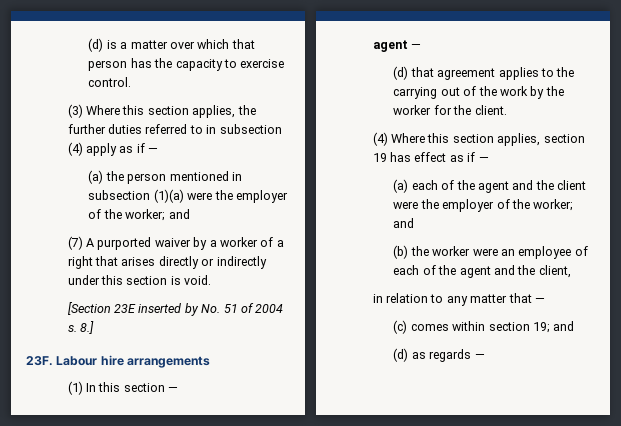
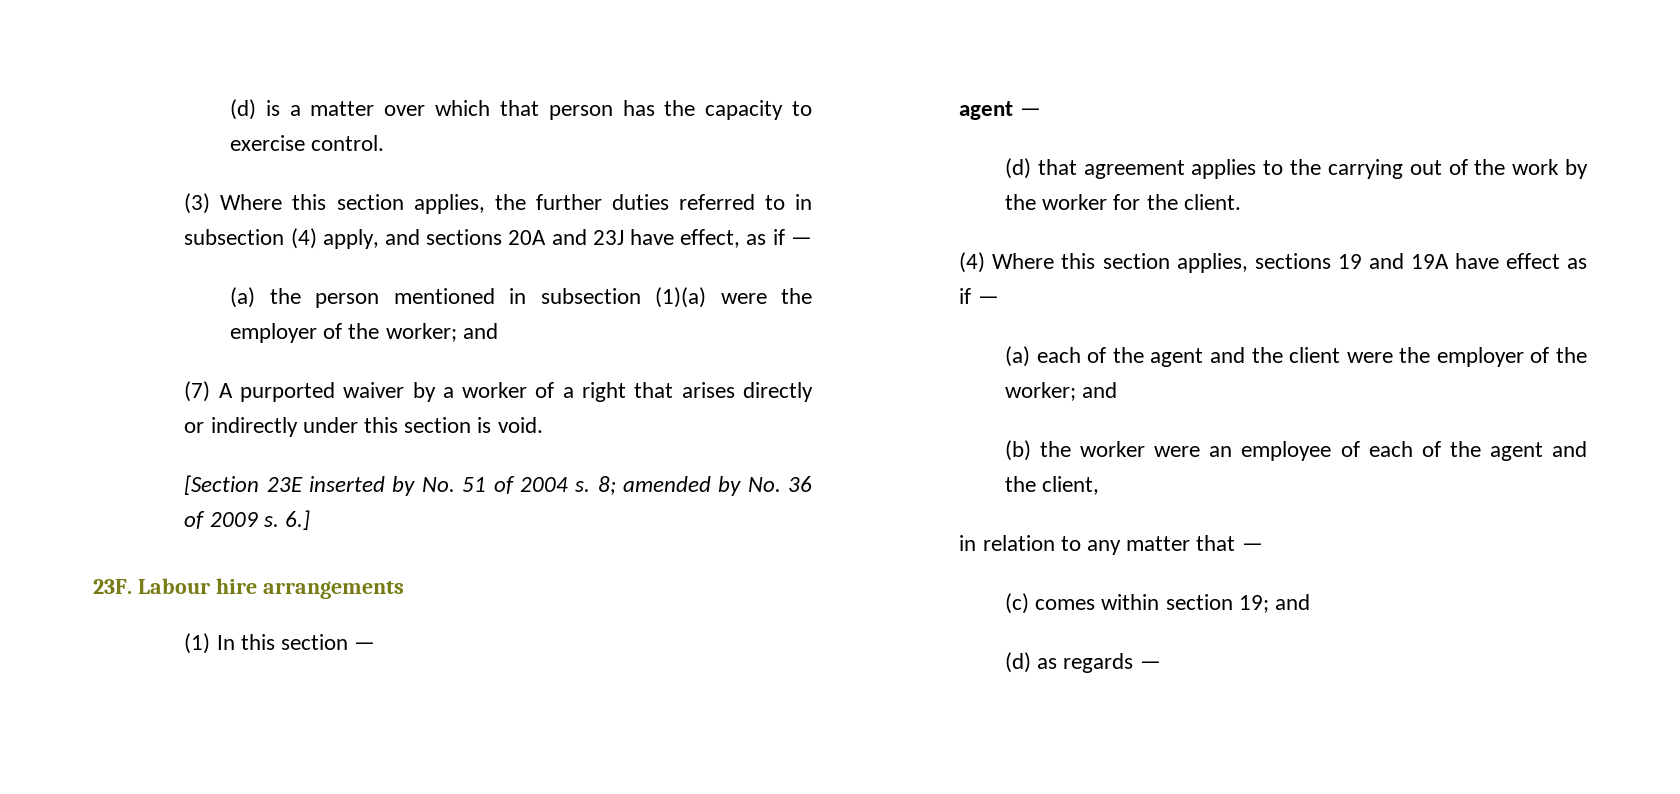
[86,143,118,156] apply -> [322,229,741,249] apply, and sections 20A and 23J have effect,
[80,321,95,334] 8.] -> [597,476,812,496] [184,510,310,530] 8; amended by No. 36 of 2009 s. 6.]
[543,134,585,143] [372,152,412,162] section 19 has -> [1254,253,1499,269] sections 19 and 19A have

